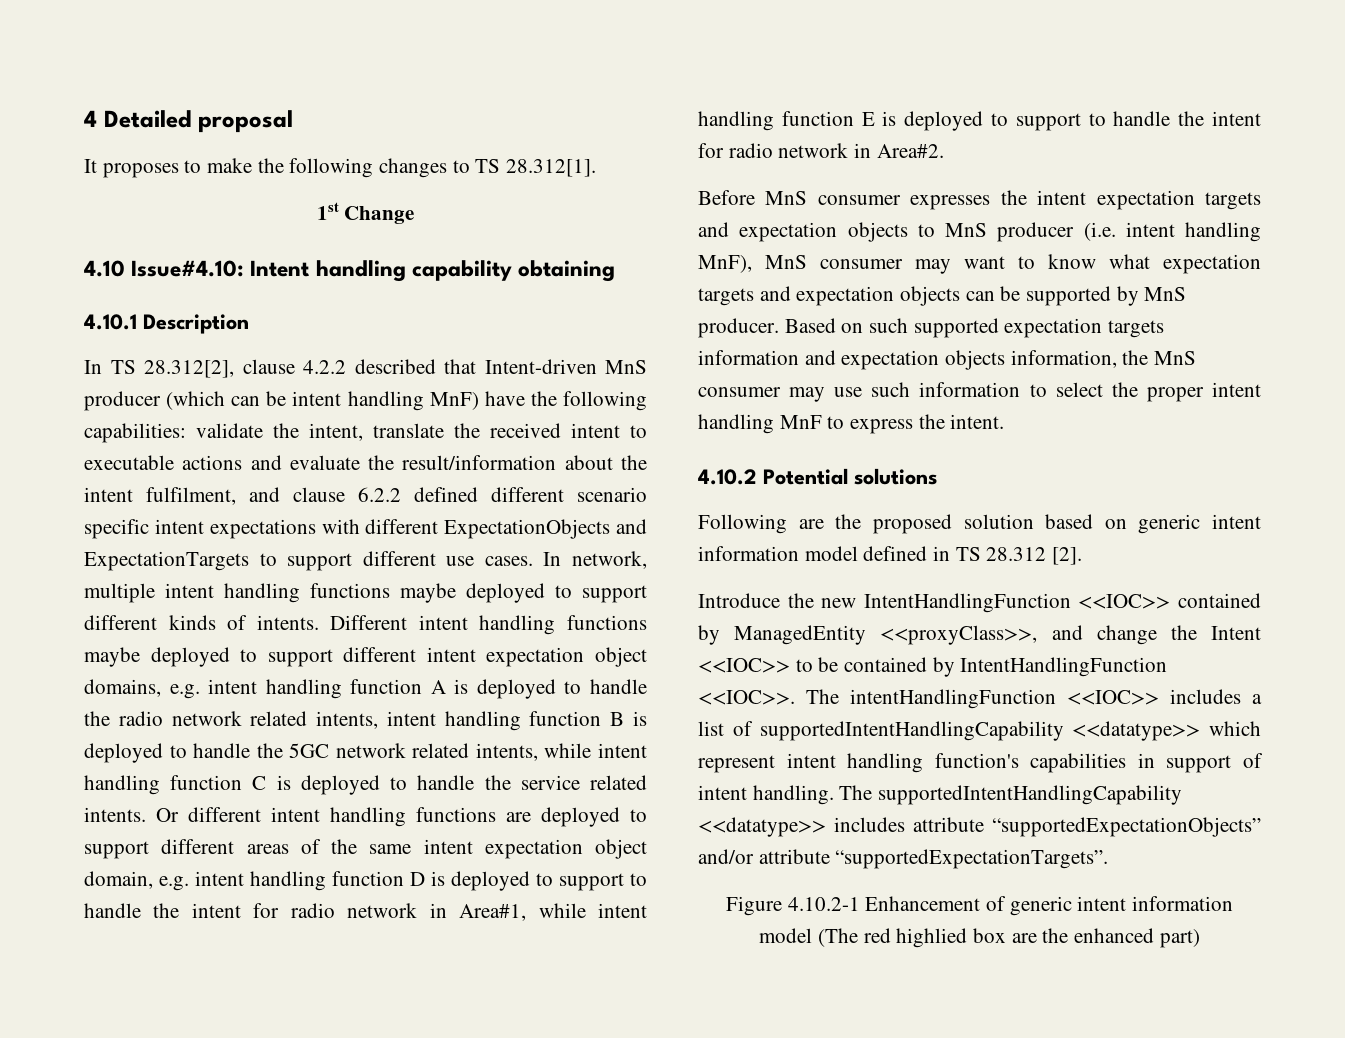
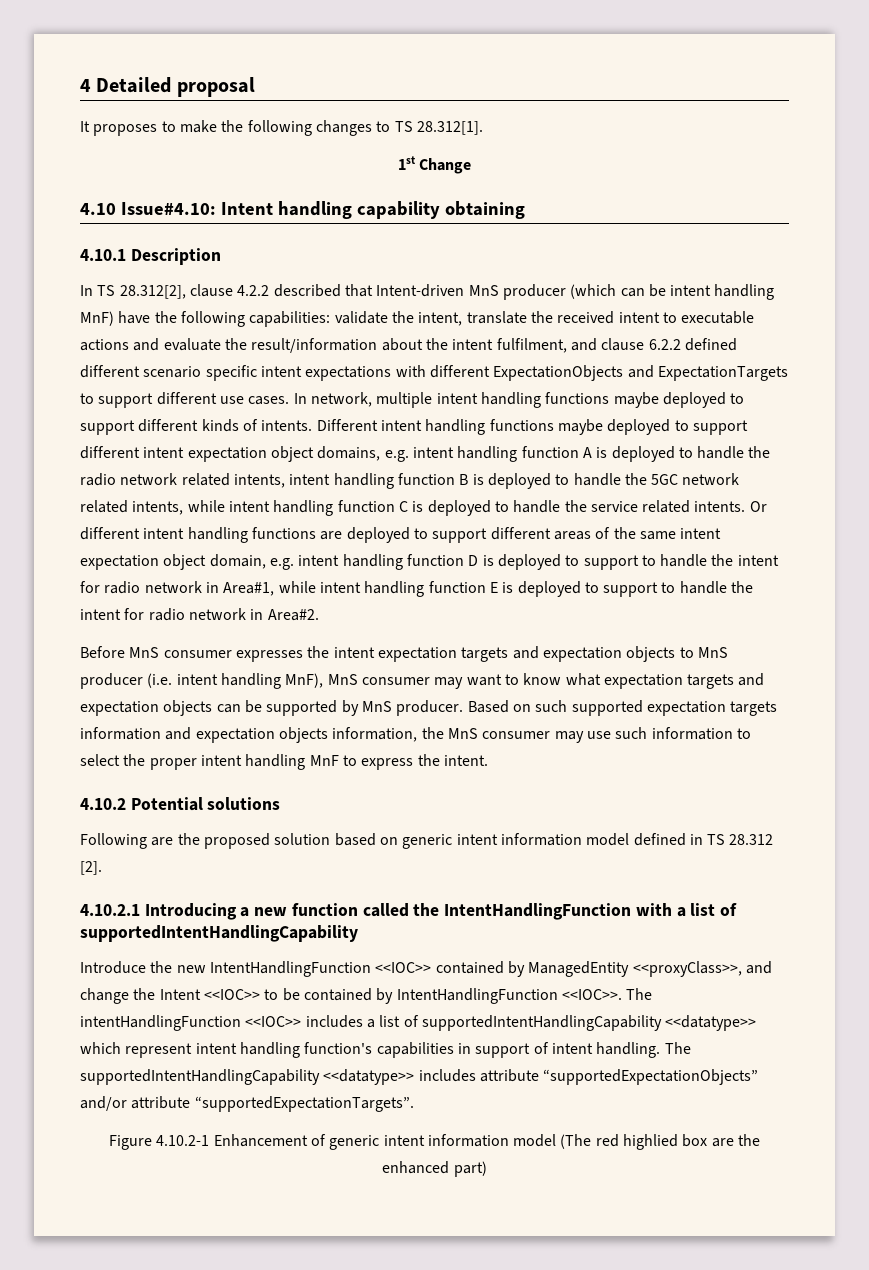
(1083, 556) none -> [80,903,737,920] [80,925,358,942] // 4.10.2.1 Introducing a new function called the IntentHandlingFunction with a list of supportedIntentHandlingCapability

